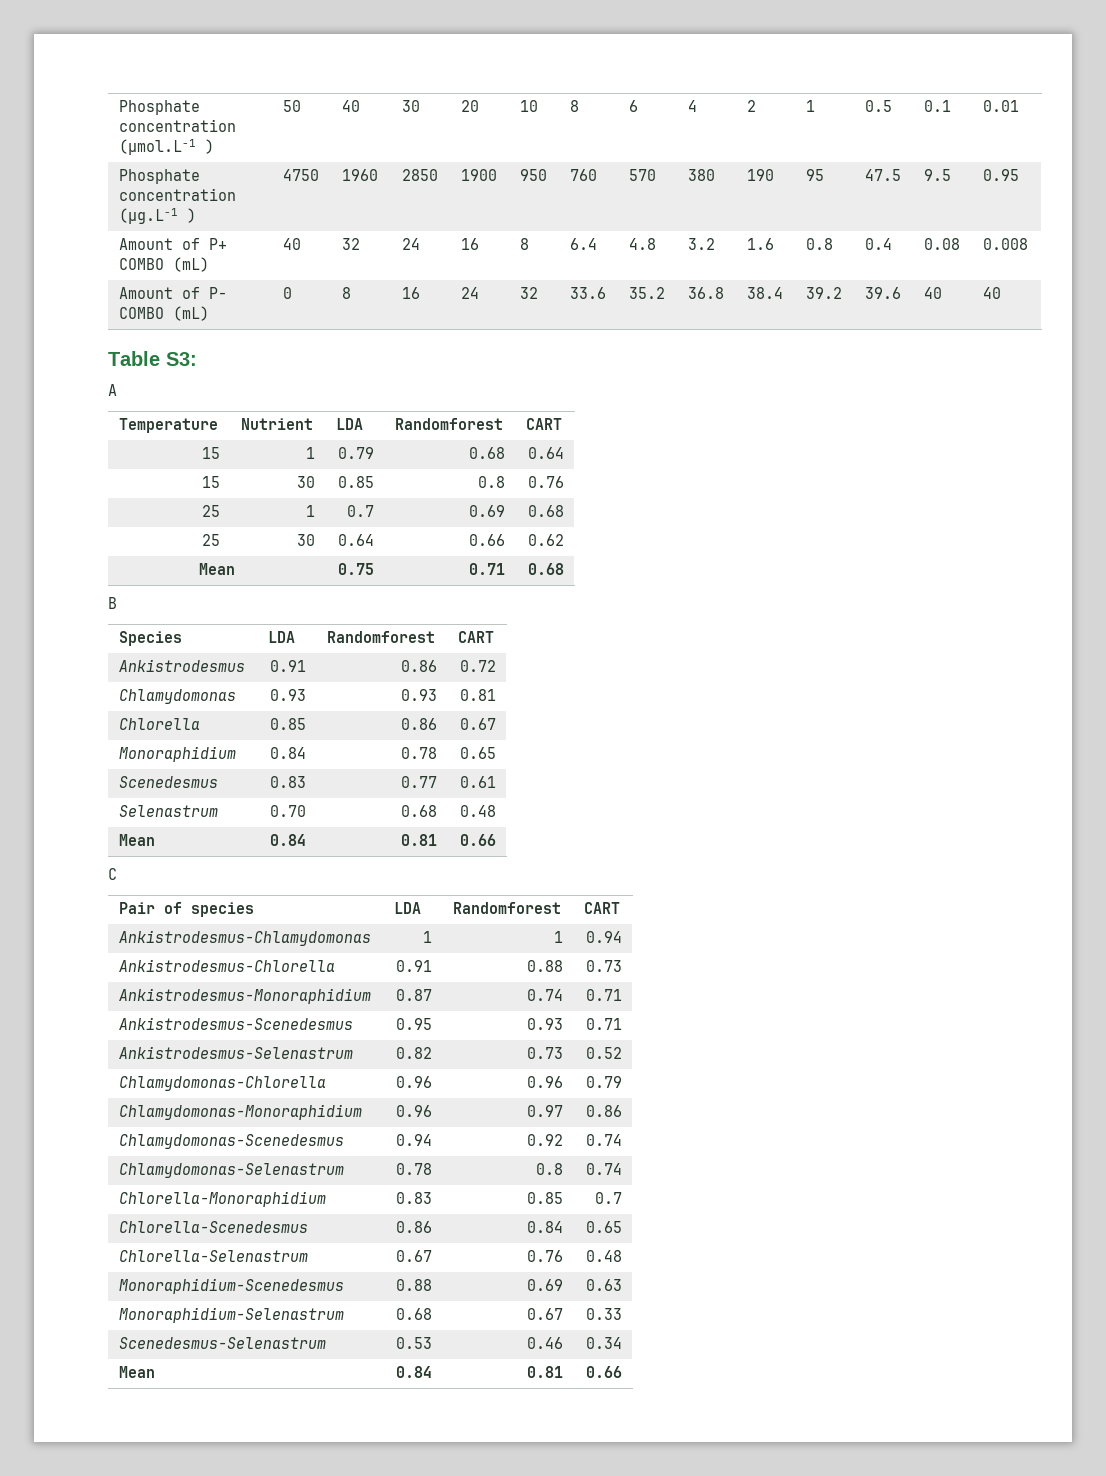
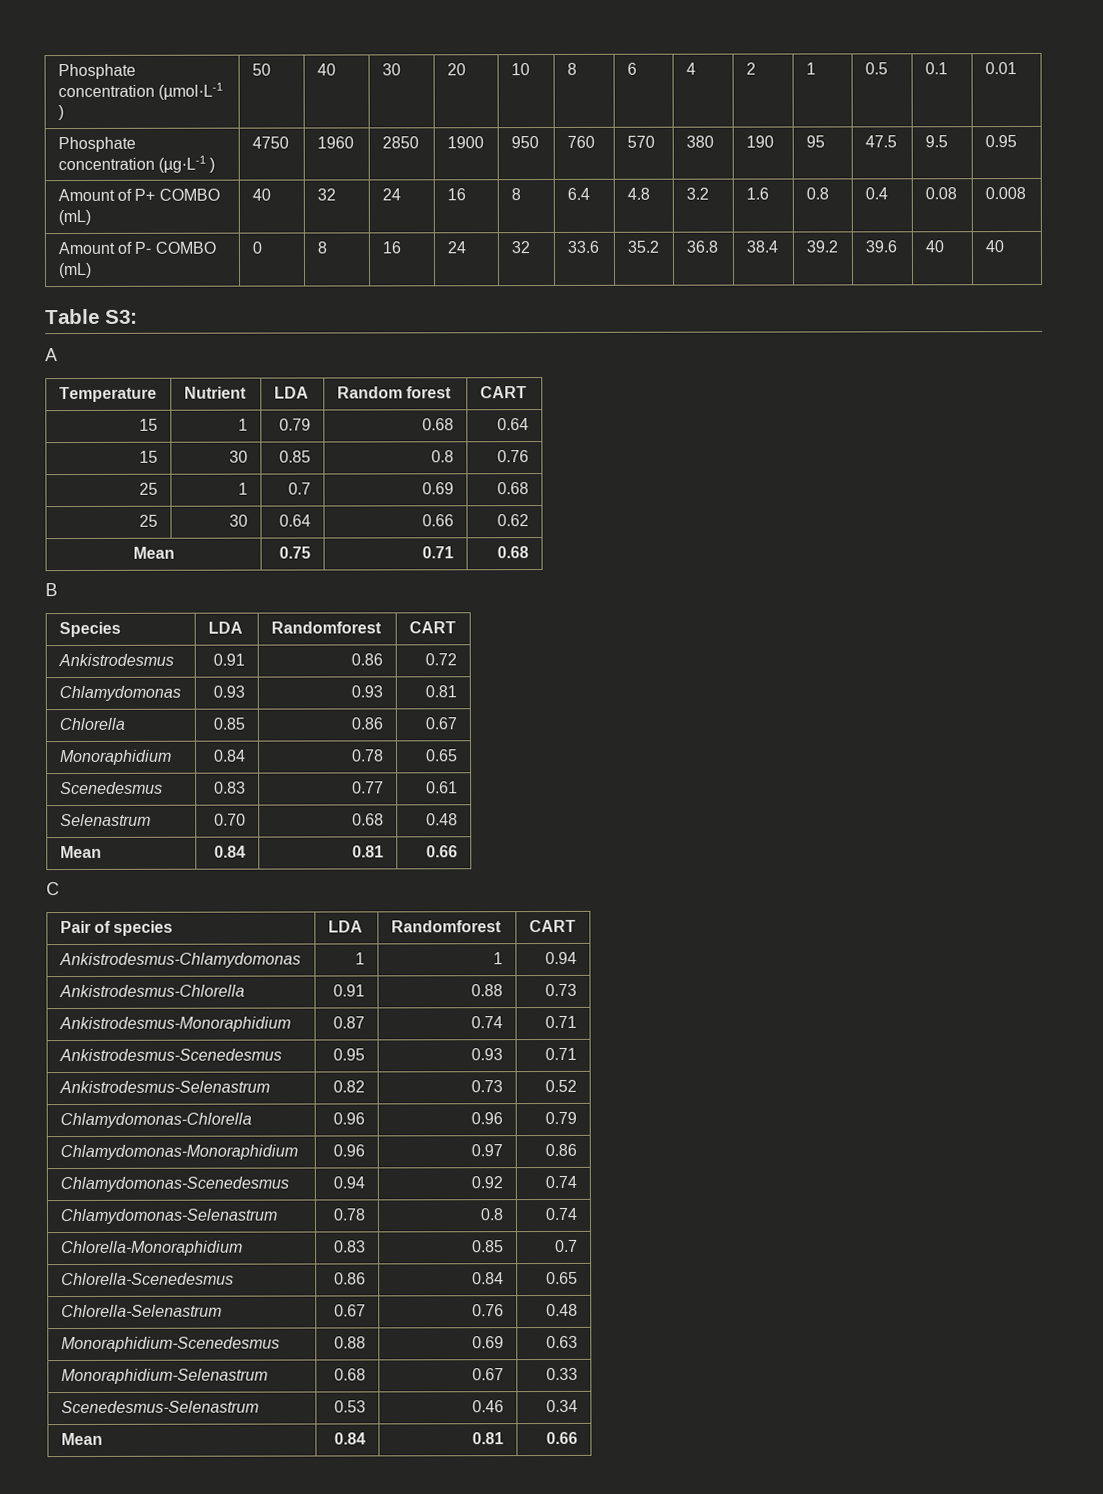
[119,100,201,115] [119,119,237,132] [119,139,197,155] Phosphate concentration (µmol.L-1 -> [57,63,136,80] [57,82,224,100] Phosphate concentration (µmol·L-1
[119,208,179,224] (µg.L-1 -> [158,155,207,173] (µg·L-1
[395,418,504,430] Randomforest -> [336,386,453,399] Random forest

